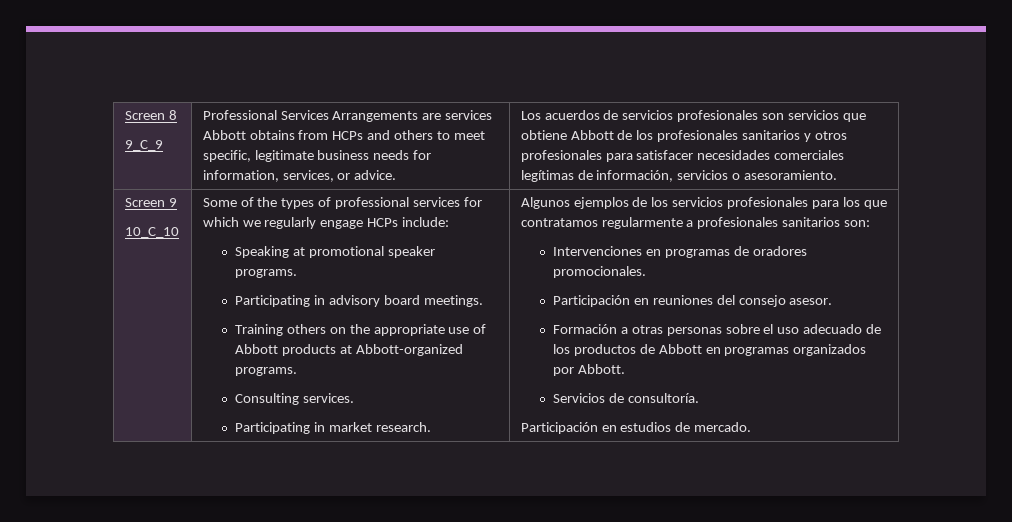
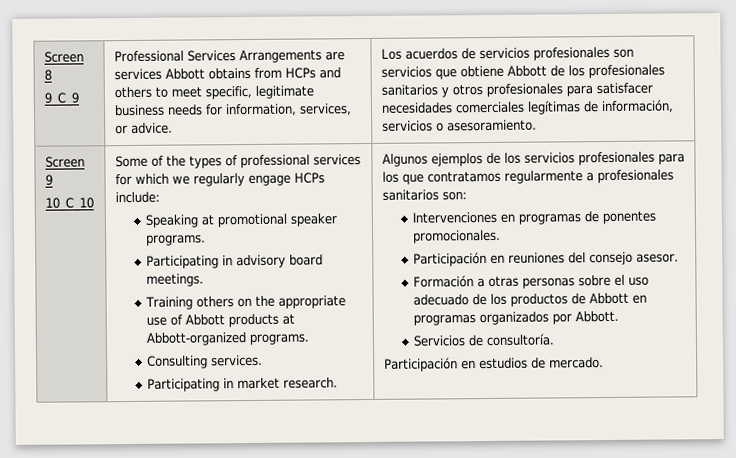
[752,246,807,256] oradores -> [602,210,657,225] ponentes

